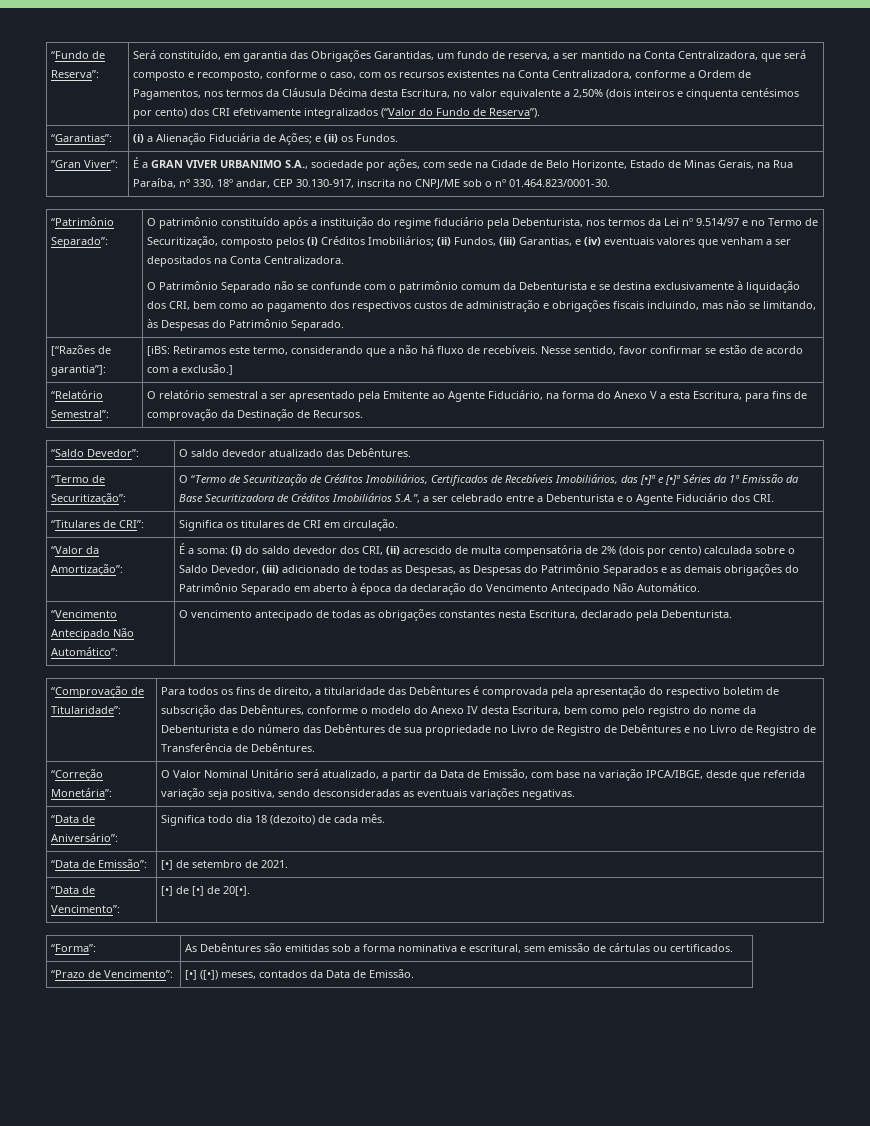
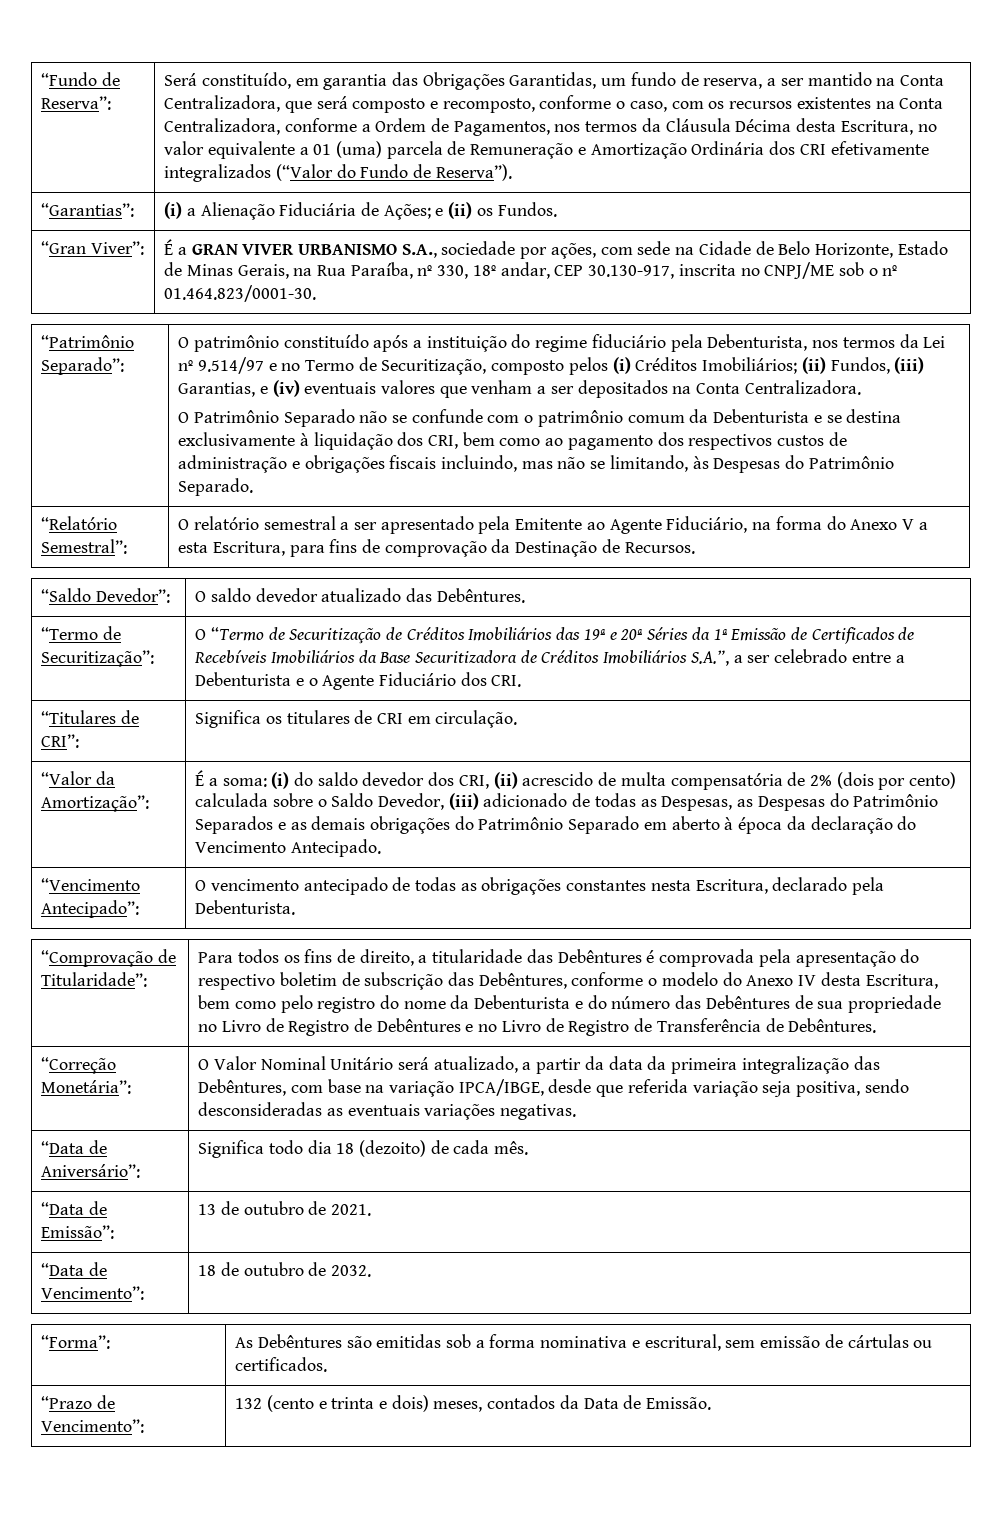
[573,88,800,100] [133,108,188,119] 2,50% (dois inteiros e cinquenta centésimos por cento) -> [313,141,765,159] 01 (uma) parcela de Remuneração e Amortização Ordinária
[220,160,283,168] URBANIMO -> [298,244,398,255] URBANISMO
[51,345,112,356] [51,365,107,376] [147,345,804,357] [147,364,234,375] // [“Razões de garantia”]: | [iBS: Retiramos este termo, considerando que a não há fluxo de recebíveis. Nesse sentido, favor confirmar se estão de acordo com a exclusão.] -> (254, 487) none
[365,474,784,486] Imobiliários, Certificados de Recebíveis Imobiliários, das [•]ª e [•]ª Séries da 1ª Emissão -> [468,627,915,644] [194,650,355,664] Imobiliários das 19ª e 20ª Séries da 1ª Emissão de Certificados de Recebíveis Imobiliários
[551,583,701,595] [51,610,118,618] [51,628,135,640] [51,647,119,656] Antecipado Não Automático. // “Vencimento Antecipado Não Automático”: -> [290,839,381,857] [41,878,141,891] [41,900,140,918] Antecipado. // “Vencimento Antecipado”:
[440,769,529,779] Data de Emissão, -> [608,1056,880,1074] [198,1079,287,1096] data da primeira integralização das Debêntures,
[161,860,243,870] [•] de setembro -> [198,1201,304,1215] 13 de outubro
[161,886,251,896] [•] de [•] de 20[•]. -> [198,1262,372,1277] 18 de outubro de 2032.
[185,970,219,980] [•] ([•]) -> [235,1395,429,1412] 132 (cento e trinta e dois)

